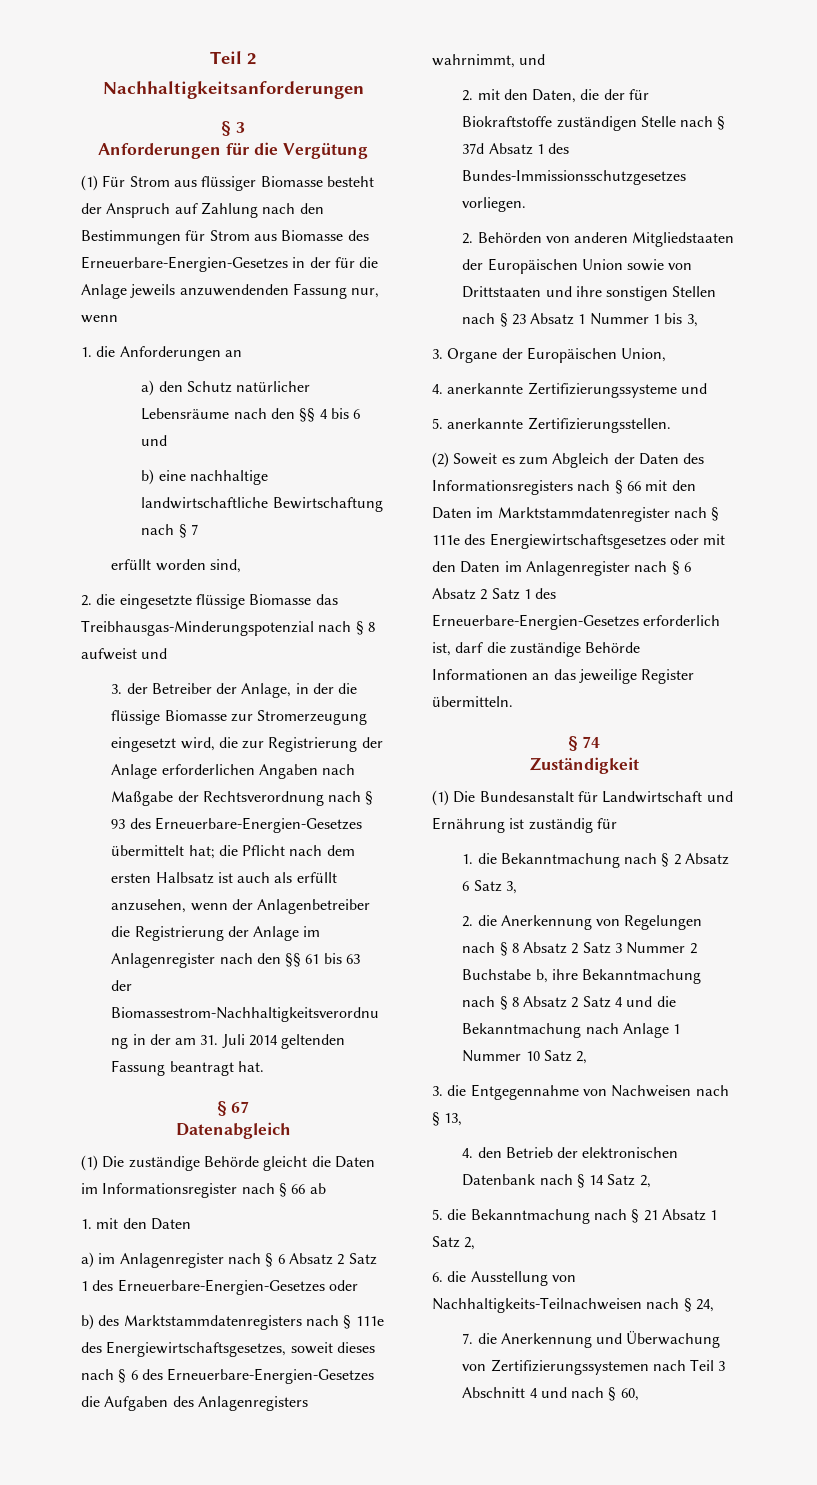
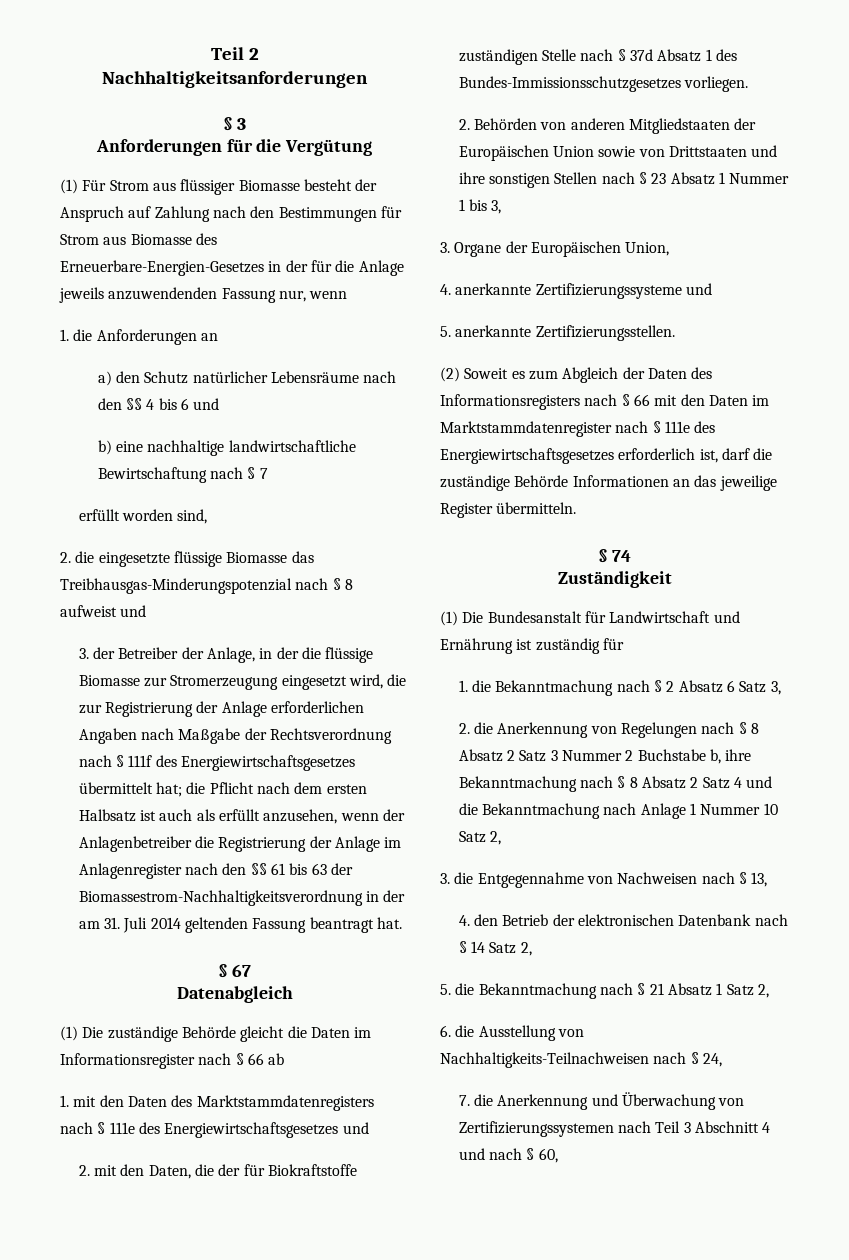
[111,817,362,833] 93 des Erneuerbare-Energien-Gesetzes -> [128,755,356,771] 111f des Energiewirtschaftsgesetzes
[81,1252,377,1268] [81,1279,358,1295] [81,1314,94,1330] // a) im Anlagenregister nach § 6 Absatz 2 Satz 1 des Erneuerbare-Energien-Gesetzes oder // b) -> (167, 1101) none
[106,1341,375,1357] [81,1368,375,1384] [81,1396,308,1411] [432,54,515,68] Energiewirtschaftsgesetzes, soweit dieses nach § 6 des Erneuerbare-Energien-Gesetzes die Aufgaben des Anlagenregisters wahrnimmt, -> [164,1122,339,1138] Energiewirtschaftsgesetzes
[669,534,726,545] [432,561,691,576] [432,588,557,600] [432,614,639,630] oder mit den Daten im Anlagenregister nach § 6 Absatz 2 Satz 1 des Erneuerbare-Energien-Gesetzes -> (614, 456) none

